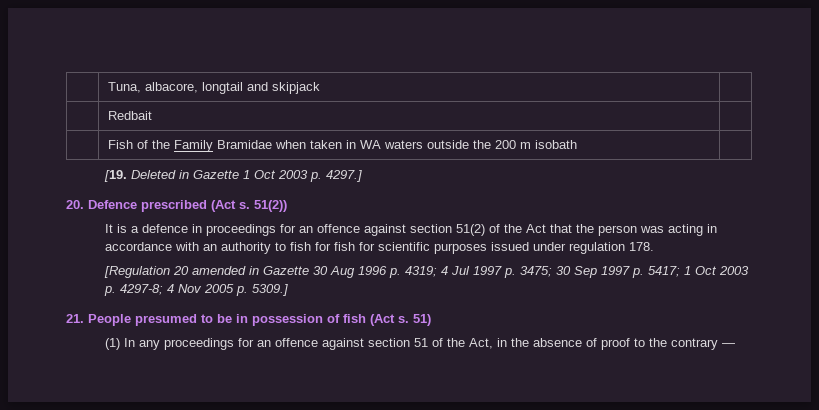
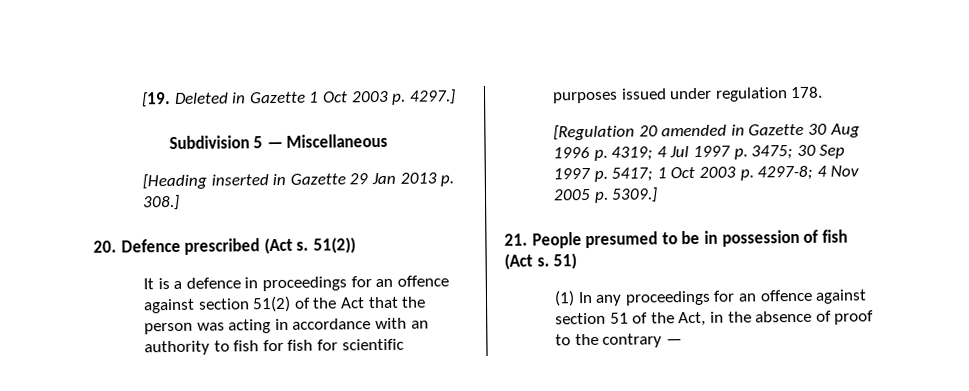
[107,82,320,94] [107,111,152,120] [107,140,577,152] | Tuna, albacore, longtail and skipjack | // | Redbait | // | Fish of the Family Bramidae when taken in WA waters outside the 200 m isobath | // -> (141, 100) none
(362, 176) none -> [168,133,389,150] [142,172,455,190] [142,194,181,211] // Subdivision 5 — Miscellaneous // [Heading inserted in Gazette 29 Jan 2013 p. 308.]

